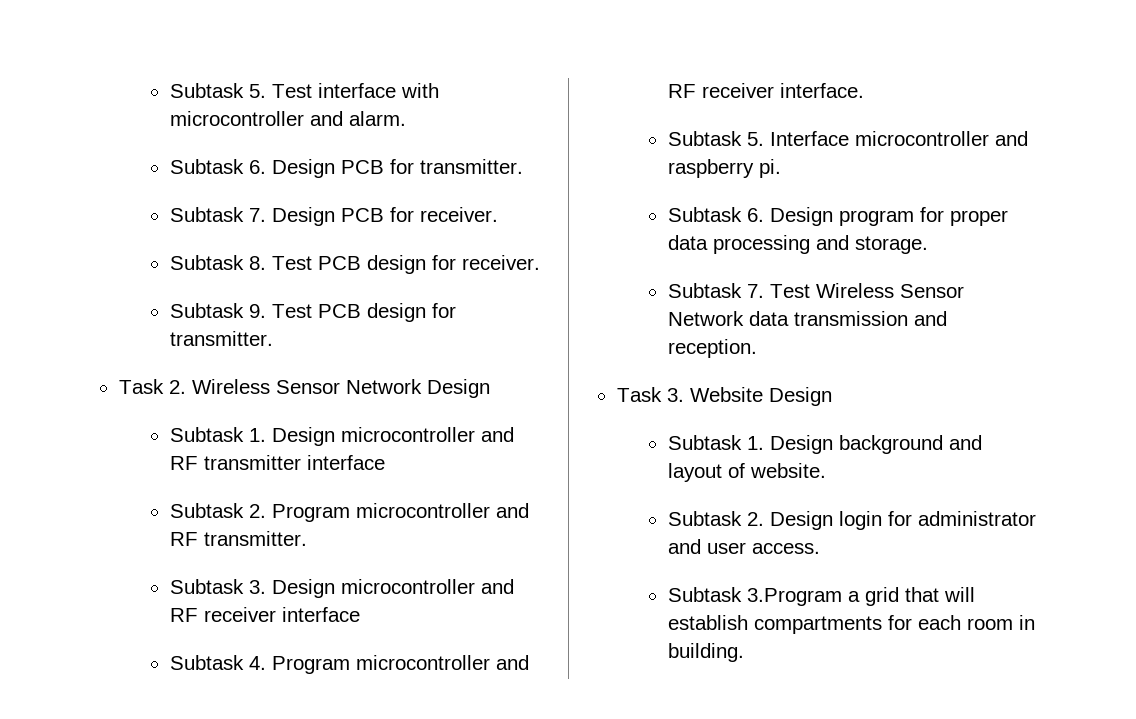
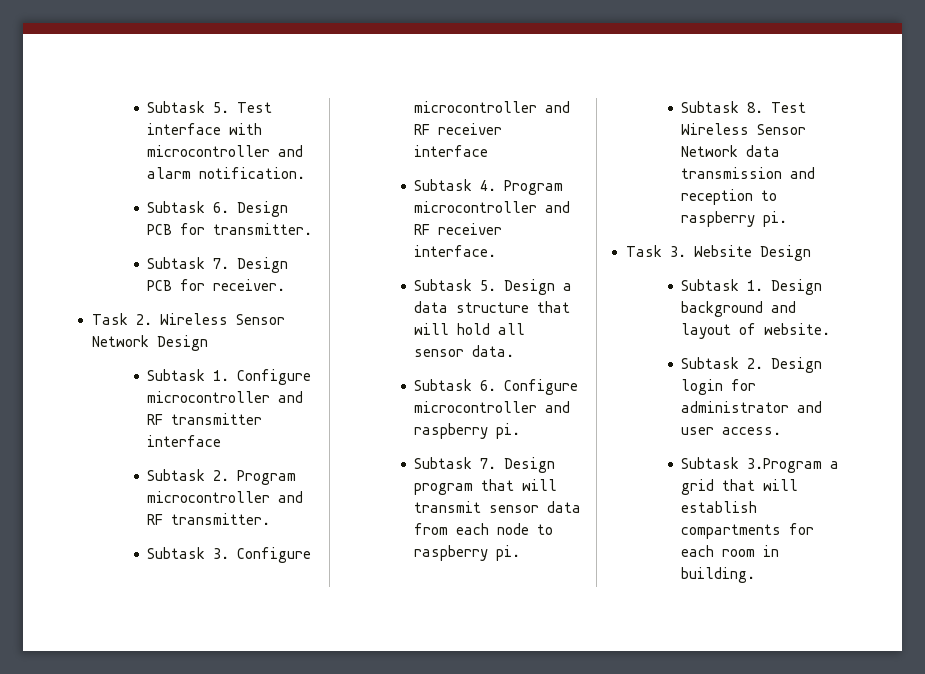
[348,111,406,126] alarm. -> [147,167,306,179] alarm notification.
[169,255,540,274] [169,303,456,322] [169,331,273,346] // Subtask 8. Test PCB design for receiver. // Subtask 9. Test PCB design for transmitter. -> (286, 285) none
[271,427,335,446] Design -> [237,369,312,385] Configure
[271,579,335,598] Design -> [237,547,312,563] Configure
[769,131,849,146] Interface -> [504,279,573,295] [414,301,571,313] [414,323,526,335] [414,345,515,357] [414,379,579,395] Design a data structure that will hold all sensor data. // Subtask 6. Configure
[746,208,764,222] 6. -> [480,458,497,469] 7.
[919,207,1008,226] [667,235,928,254] [667,283,764,298] for proper data processing and storage. // Subtask 7. -> [481,479,558,491] [414,501,582,513] [414,523,554,535] [414,545,521,561] [681,101,764,113] that will transmit sensor data from each node to raspberry pi. // Subtask 8.
[667,339,757,358] reception. -> [681,189,778,205] [681,211,788,227] reception to raspberry pi.

